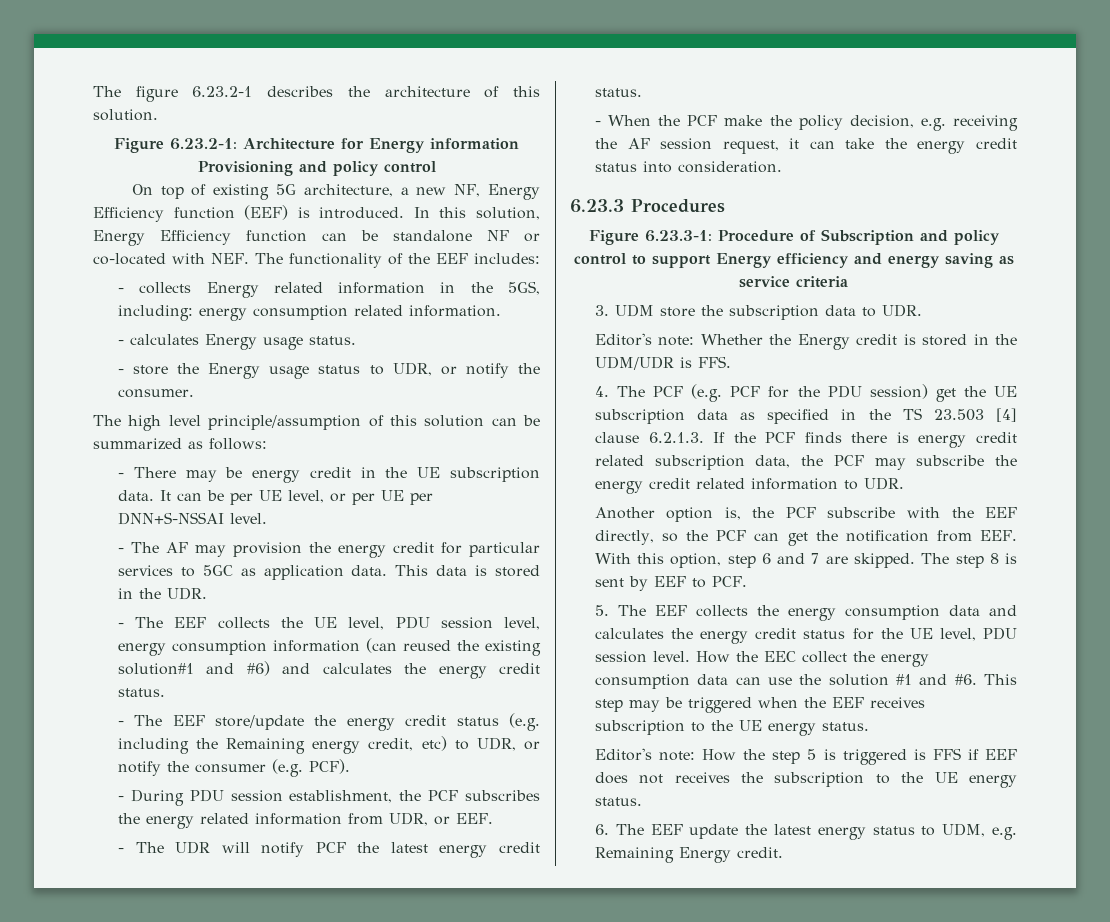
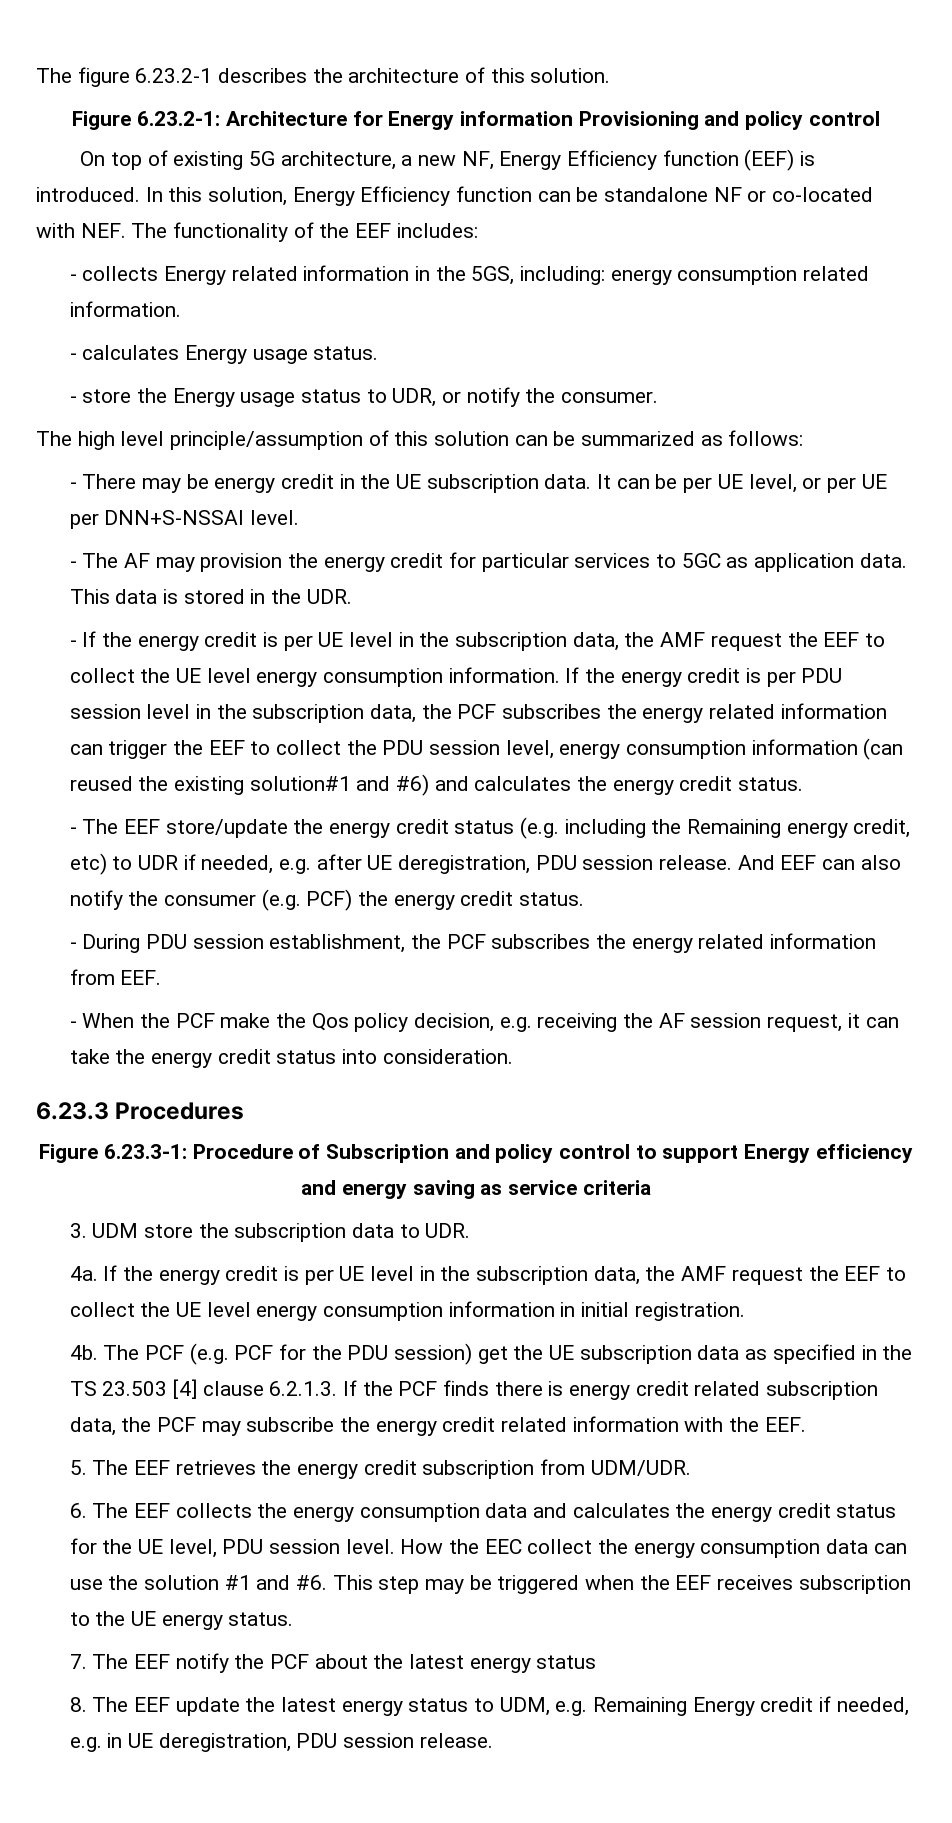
[135,617,385,630] The EEF collects the UE level, -> [82,631,885,651] [69,667,843,687] [69,703,887,723] [69,740,377,759] If the energy credit is per UE level in the subscription data, the AMF request the EEF to collect the UE level energy consumption information. If the energy credit is per PDU session level in the subscription data, the PCF subscribes the energy related information can trigger the EEF to collect the
[476,737,540,751] [117,759,350,777] UDR, or notify the consumer (e.g. PCF). -> [138,854,901,874] [69,889,585,911] UDR if needed, e.g. after UE deregistration, PDU session release. And EEF can also notify the consumer (e.g. PCF) the energy credit status.
[388,812,493,826] [117,841,540,858] [594,88,642,97] UDR, or EEF. // - The UDR will notify PCF the latest energy credit status. -> [120,970,162,985] EEF.
(792, 120) none -> [311,1013,349,1031] Qos
[594,333,1017,350] [594,356,731,370] [594,386,609,397] Editor's note: Whether the Energy credit is stored in the UDM/UDR is FFS. // 4. -> [69,1265,906,1285] [69,1301,745,1321] [69,1345,98,1360] 4a. If the energy credit is per UE level in the subscription data, the AMF request the EEF to collect the UE level energy consumption information in initial registration. // 4b.
[843,477,904,490] [594,507,1017,522] [594,530,1018,546] [594,553,1017,568] [594,576,747,591] [594,605,609,616] to UDR. // Another option is, the PCF subscribe with the EEF directly, so the PCF can get the notification from EEF. With this option, step 6 and 7 are skipped. The step 8 is sent by EEF to PCF. // 5. -> [684,1417,806,1432] [69,1459,691,1479] [69,1503,87,1518] with the EEF. // 5. The EEF retrieves the energy credit subscription from UDM/UDR. // 6.
[594,748,1018,765] [594,772,1017,788] [594,797,642,806] [594,824,609,835] Editor's note: How the step 5 is triggered is FFS if EEF does not receives the subscription to the UE energy status. // 6. -> [69,1653,597,1673] [69,1697,87,1712] 7. The EEF notify the PCF about the latest energy status // 8.
[736,847,783,858] credit. -> [760,1696,909,1716] [69,1733,493,1752] credit if needed, e.g. in UE deregistration, PDU session release.

